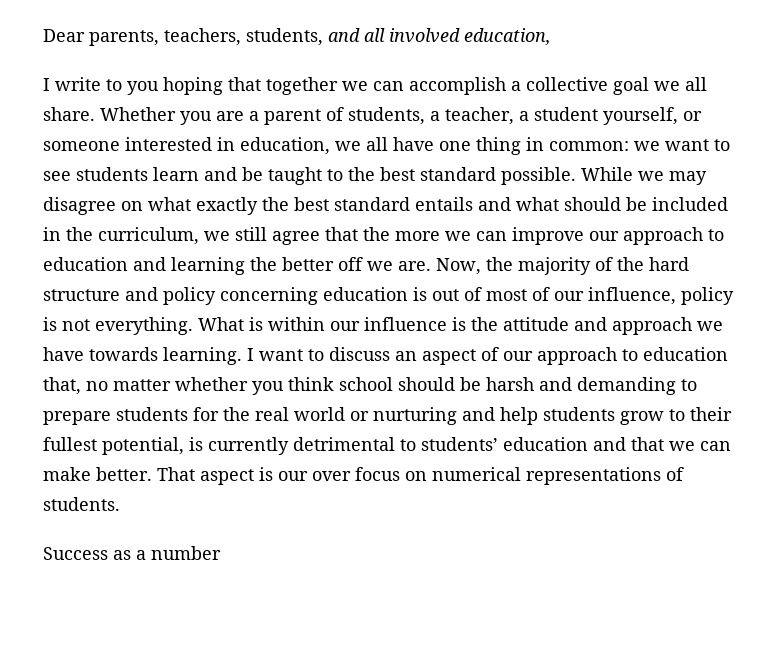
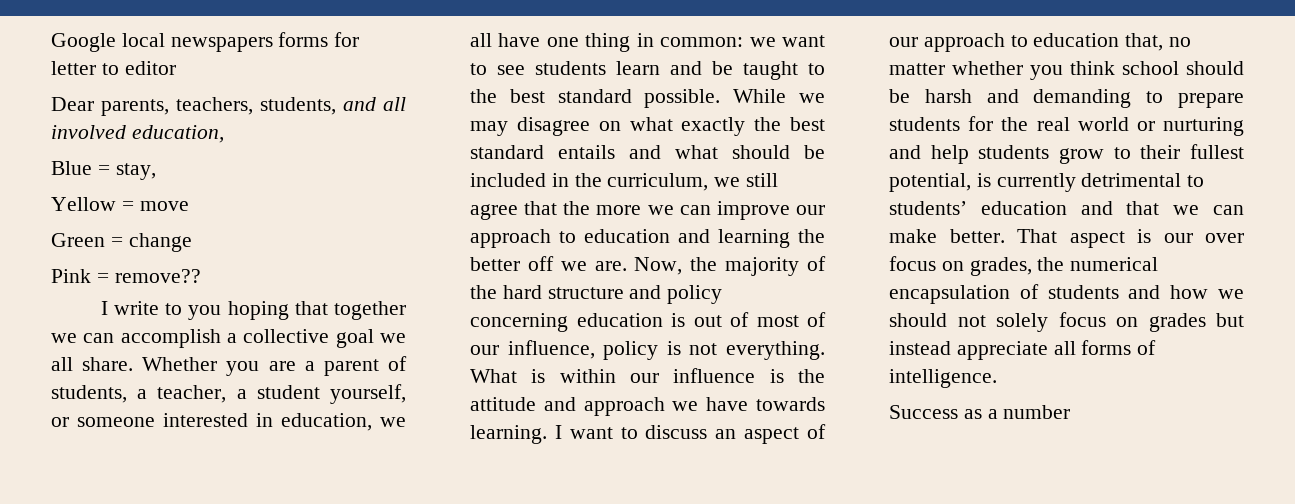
(43, 35) none -> [51,32,360,52] [51,61,176,75] Google local newspapers forms for letter to editor //
(551, 36) none -> [51,161,156,180] [51,197,189,211] [51,233,192,252] [51,269,201,283] // Blue = stay, // Yellow = move // Green = change // Pink = remove??
[432,467,684,485] [43,497,120,511] numerical representations of students. -> [969,257,1159,276] [889,284,1244,304] [889,312,1244,332] [889,340,1157,360] [889,369,997,388] grades, the numerical encapsulation of students and how we should not solely focus on grades but instead appreciate all forms of intelligence.

